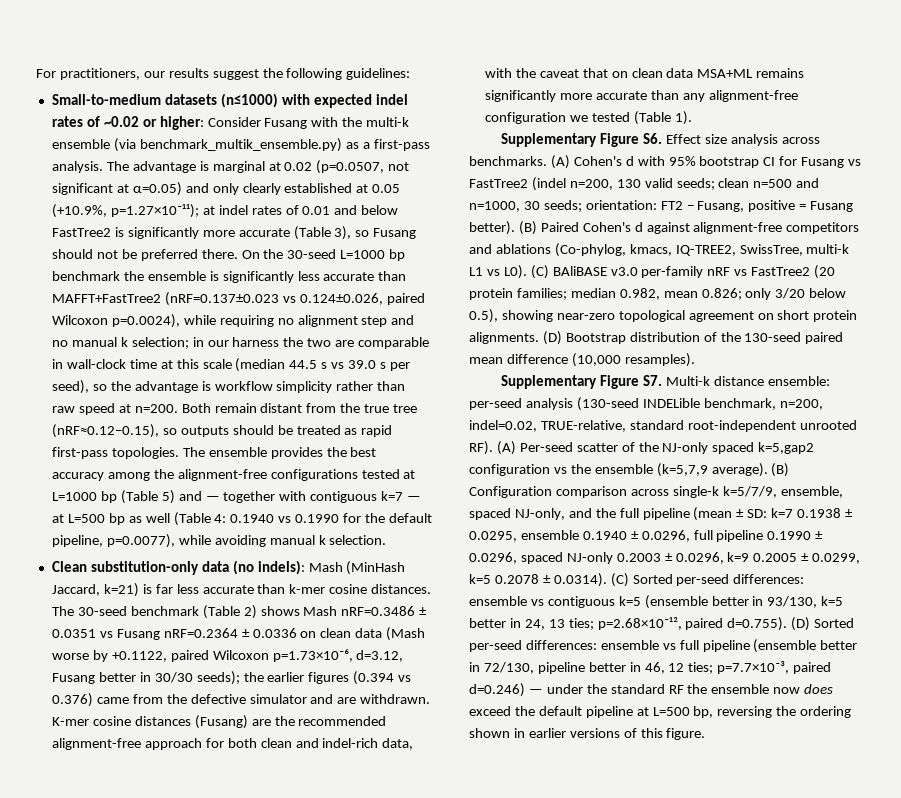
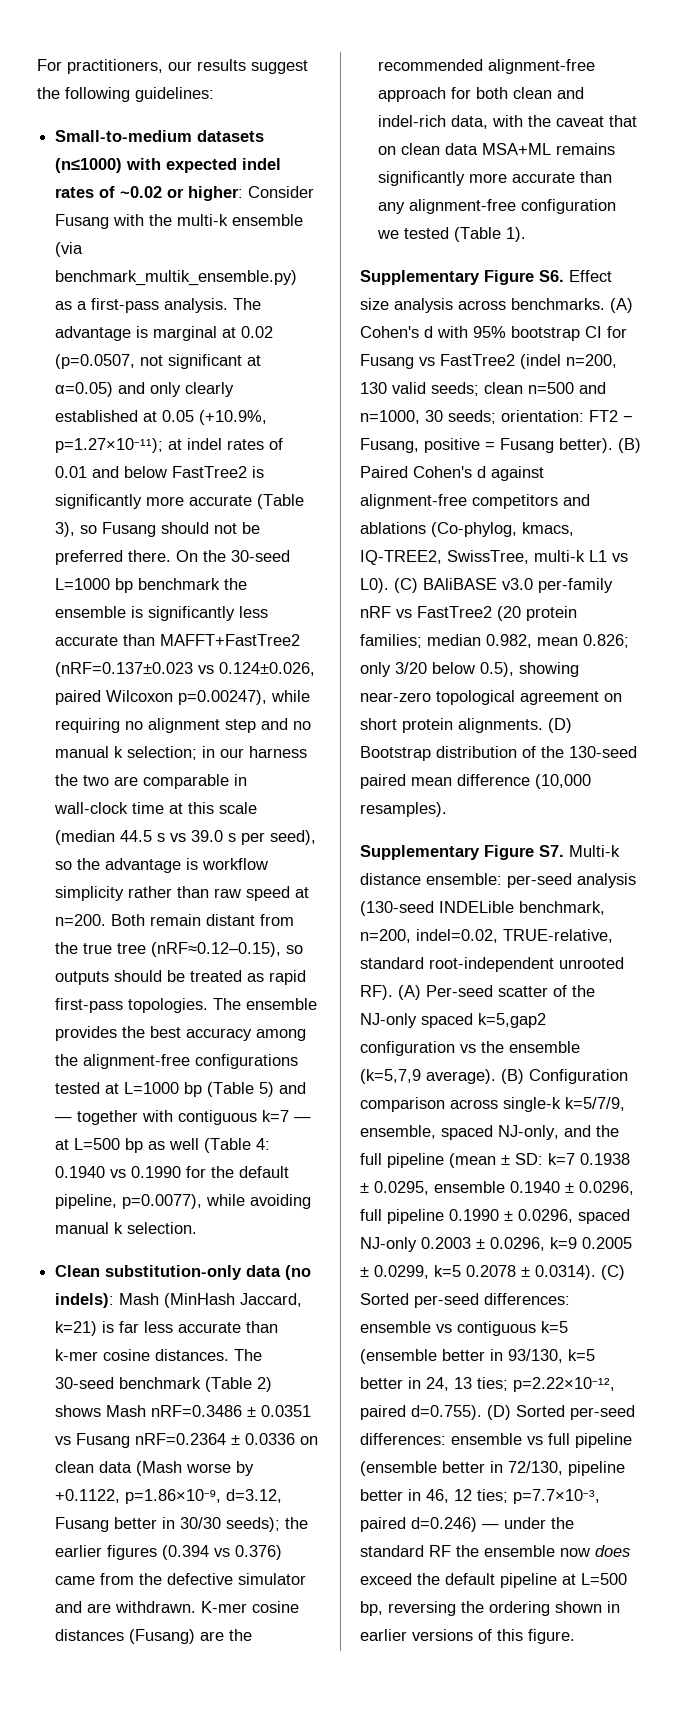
[111,314,180,328] p=0.0024), -> [178,690,268,705] p=0.00247),
[170,648,353,662] paired Wilcoxon p=1.73×10⁻⁶, -> [125,1489,222,1504] p=1.86×10⁻⁹,
[597,616,682,630] p=2.68×10⁻¹², -> [513,1377,615,1392] p=2.22×10⁻¹²,

